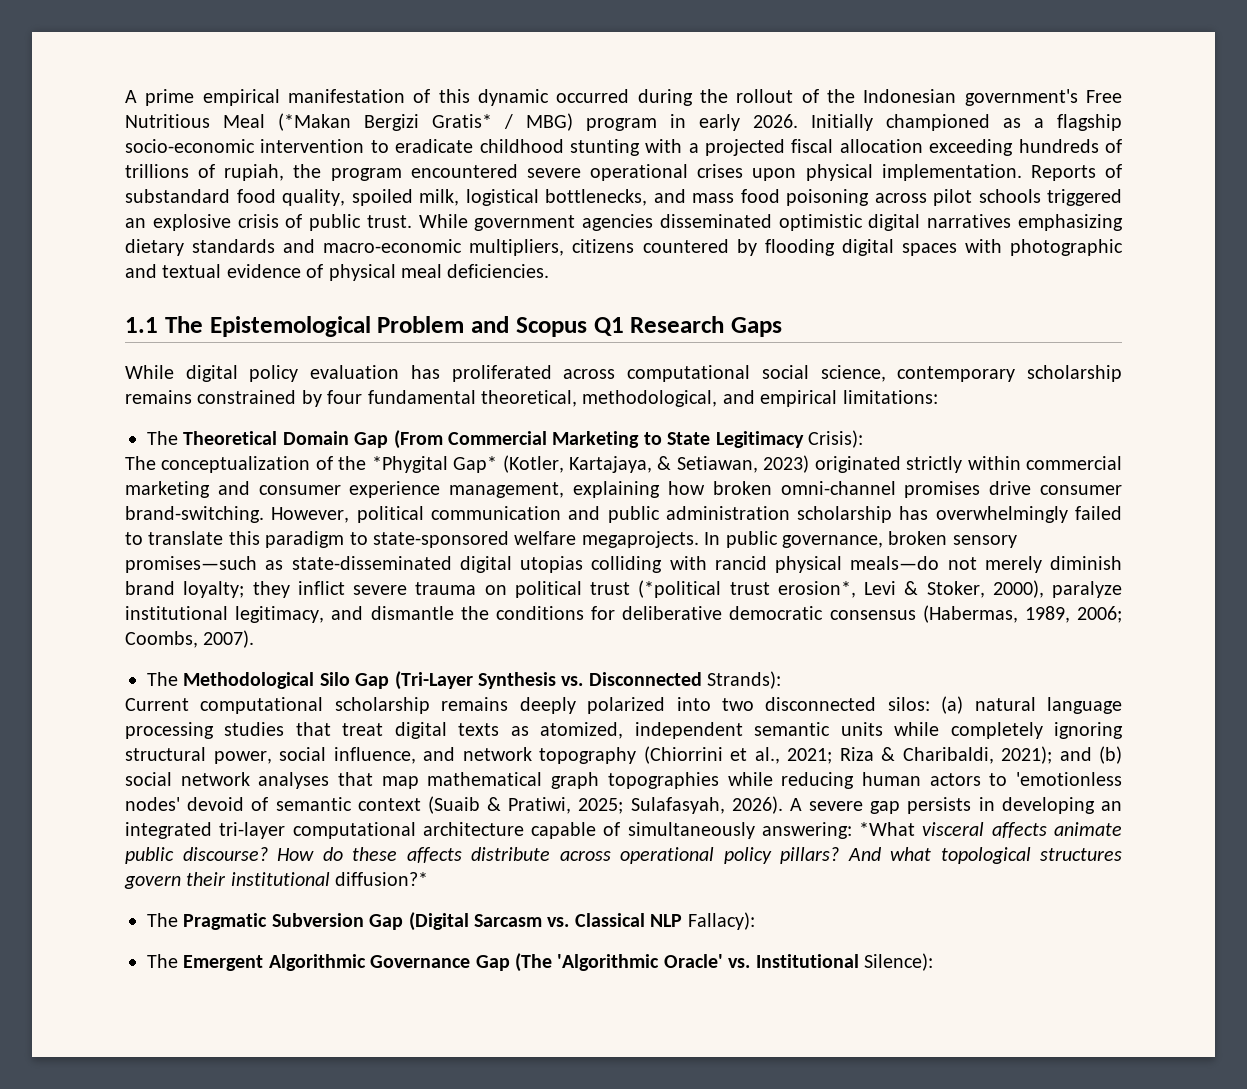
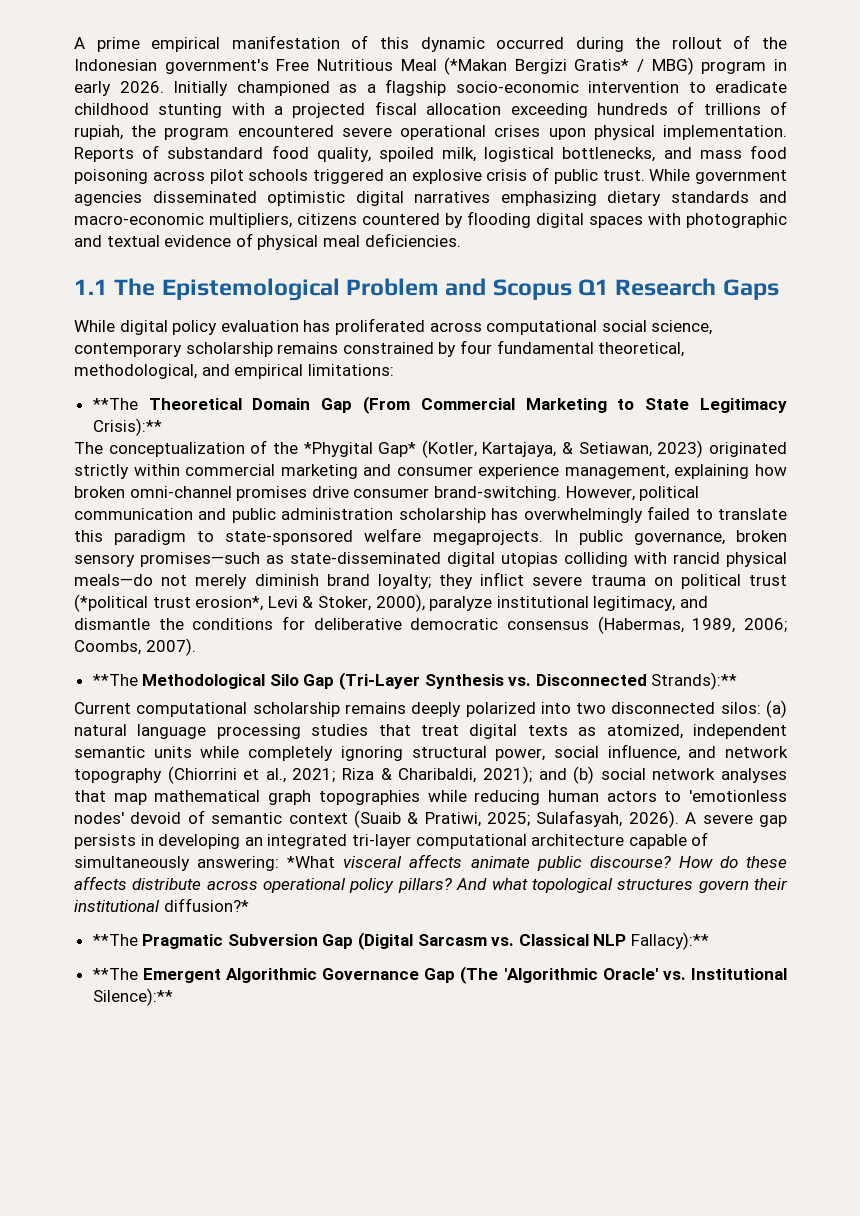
[147,431,178,445] The -> [92,398,138,410] **The
[807,430,863,448] Crisis): -> [92,418,162,436] Crisis):**
[147,672,178,686] The -> [92,674,138,686] **The
[707,671,782,689] Strands): -> [651,672,738,690] Strands):**
[147,913,178,927] The -> [92,934,138,946] **The
[687,912,755,930] [147,954,178,968] Fallacy): // The -> [631,932,710,950] [92,968,138,980] Fallacy):** // **The
[863,953,933,971] Silence): -> [92,988,173,1006] Silence):**

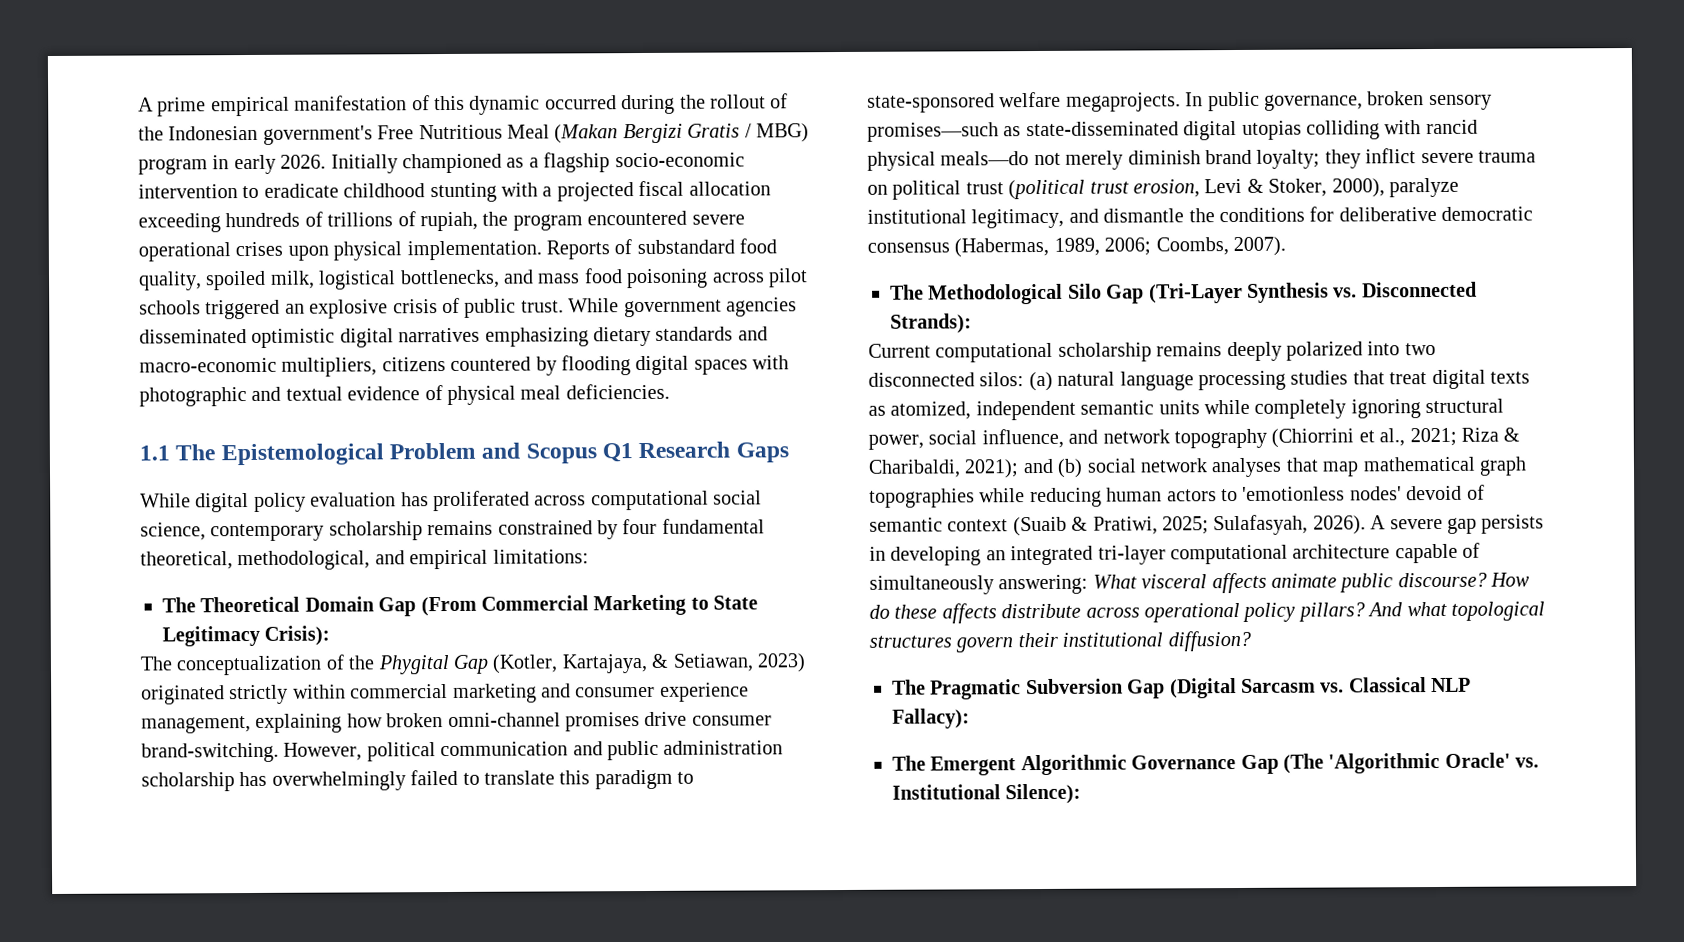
[444,57,630,75] (*Makan Bergizi Gratis* -> [554,123,741,144] (Makan Bergizi Gratis
[92,398,138,410] **The -> [162,597,196,613] The
[92,418,162,436] Crisis):** -> [264,625,331,646] Crisis):
[303,442,417,457] *Phygital Gap* -> [377,654,489,675] Phygital Gap
[74,594,264,612] (*political trust erosion*, -> [1008,179,1200,200] (political trust erosion,
[92,674,138,686] **The -> [890,284,924,300] The
[651,672,738,690] Strands):** -> [890,313,972,334] Strands):
[287,856,336,868] *What -> [1092,574,1137,589] What
[163,898,249,912] [92,934,138,946] diffusion?* // **The -> [1167,630,1251,652] [892,679,926,695] diffusion? // The
[631,932,710,950] [92,968,138,980] Fallacy):** // **The -> [892,708,970,729] [892,755,926,771] Fallacy): // The
[92,988,173,1006] Silence):** -> [1005,783,1082,805] Silence):

